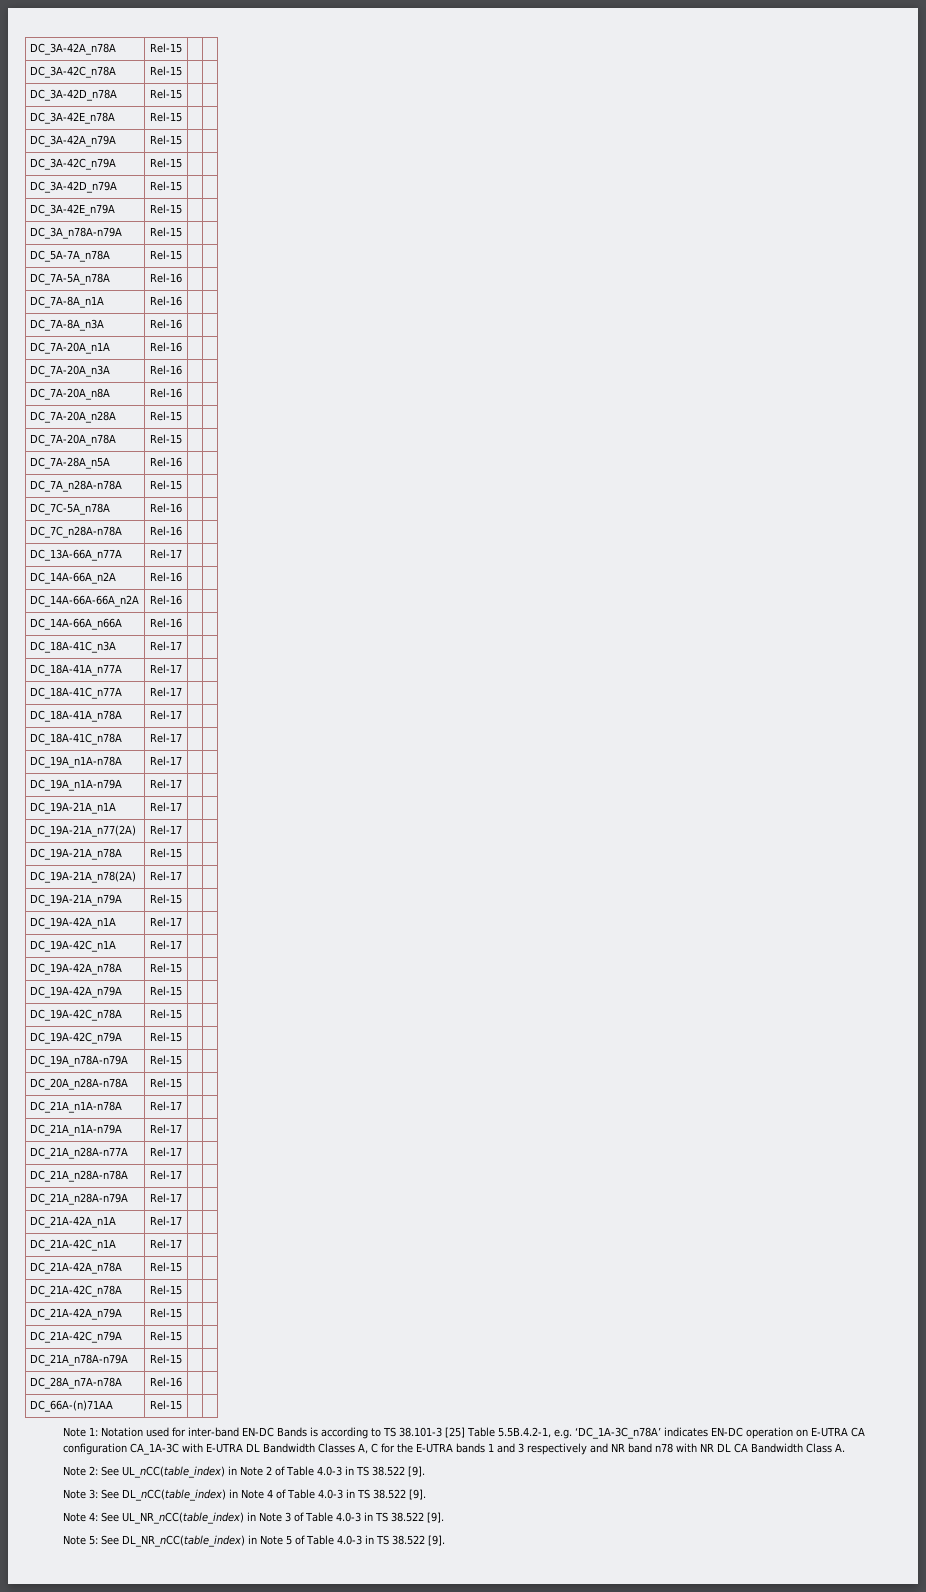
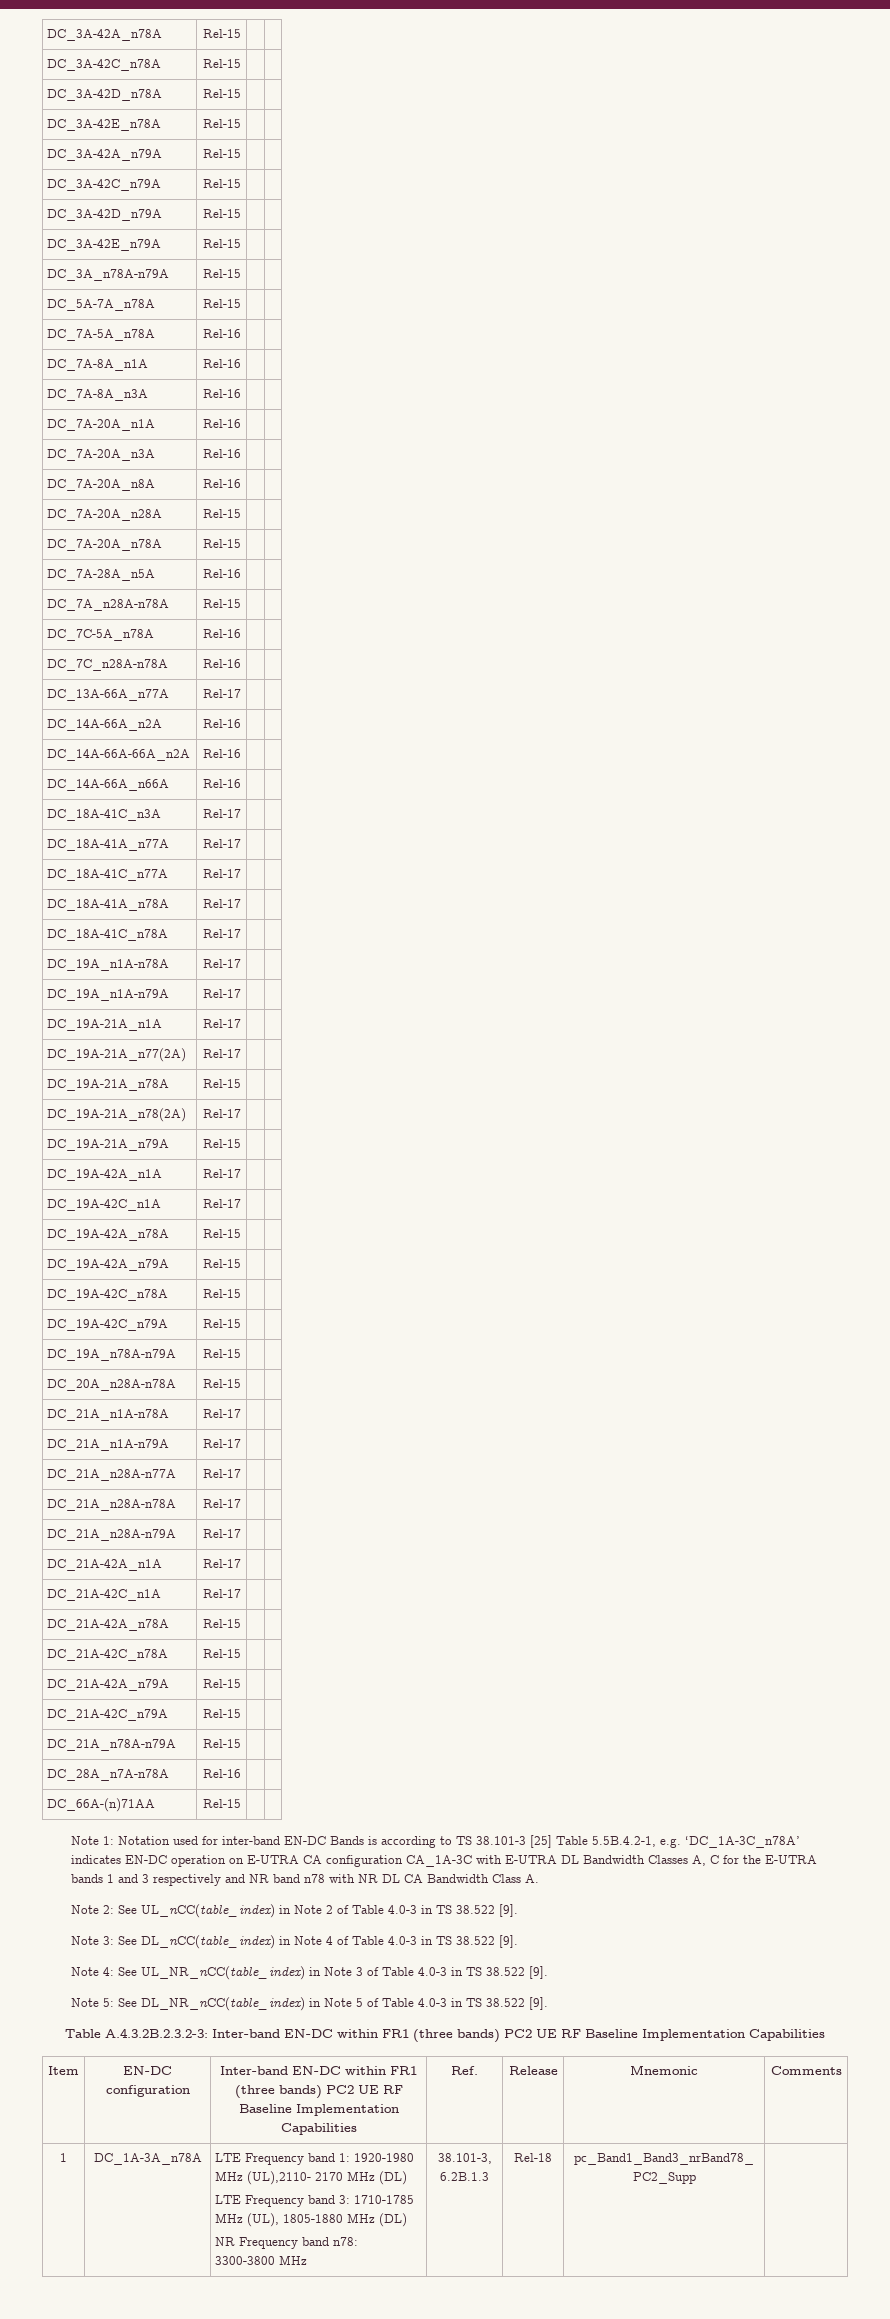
(446, 1540) none -> [65,2028,825,2043] [48,2066,79,2075] [123,2066,172,2075] [105,2085,190,2097] [220,2066,417,2075] [234,2085,403,2099] [238,2104,399,2116] [280,2123,357,2135] [451,2066,478,2075] [508,2066,558,2075] [630,2065,698,2075] [770,2066,842,2075] [60,2153,67,2162] [93,2153,202,2165] [215,2153,415,2165] [215,2171,408,2185] [215,2195,415,2207] [215,2213,408,2227] [215,2237,359,2249] [215,2255,308,2265] [437,2153,492,2164] [440,2172,489,2181] [514,2153,552,2162] [574,2153,754,2165] [632,2172,696,2184] // Table A.4.3.2B.2.3.2-3: Inter-band EN-DC within FR1 (three bands) PC2 UE RF Baseline Implementation Capabilities // Item | EN-DC configuration | Inter-band EN-DC within FR1 (three bands) PC2 UE RF Baseline Implementation Capabilities | Ref. | Release | Mnemonic | Comments // 1 | DC_1A-3A_n78A | LTE Frequency band 1: 1920-1980 MHz (UL),2110- 2170 MHz (DL) // LTE Frequency band 3: 1710-1785 MHz (UL), 1805-1880 MHz (DL) // NR Frequency band n78: 3300-3800 MHz | 38.101-3, 6.2B.1.3 | Rel-18 | pc_Band1_Band3_nrBand78_ PC2_Supp |

